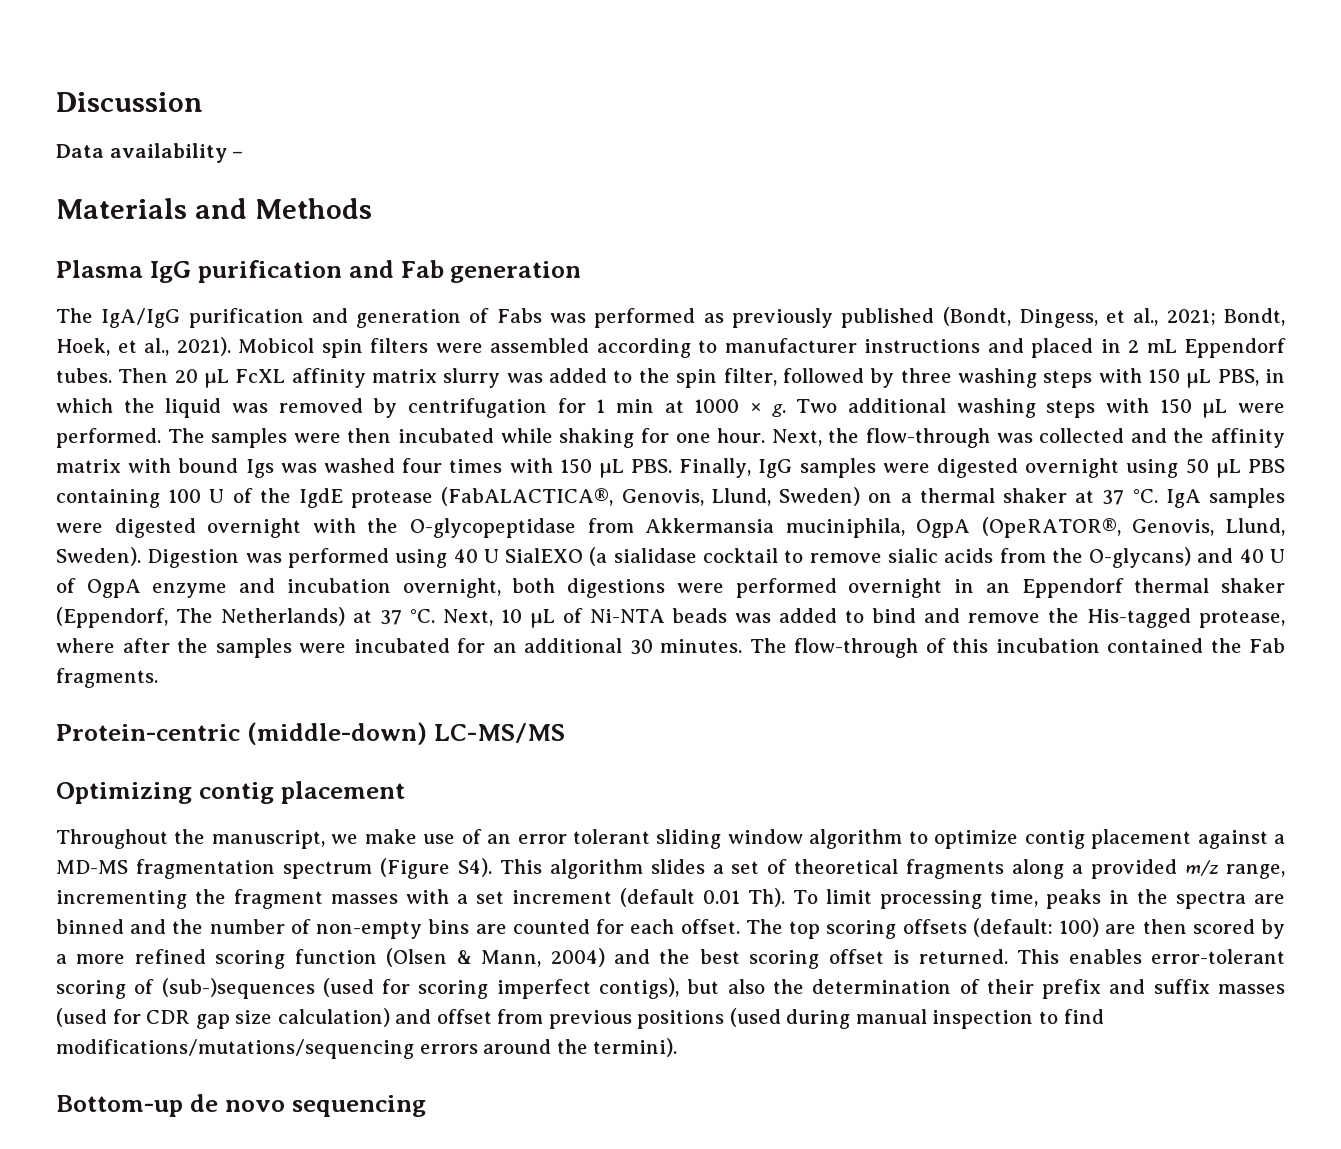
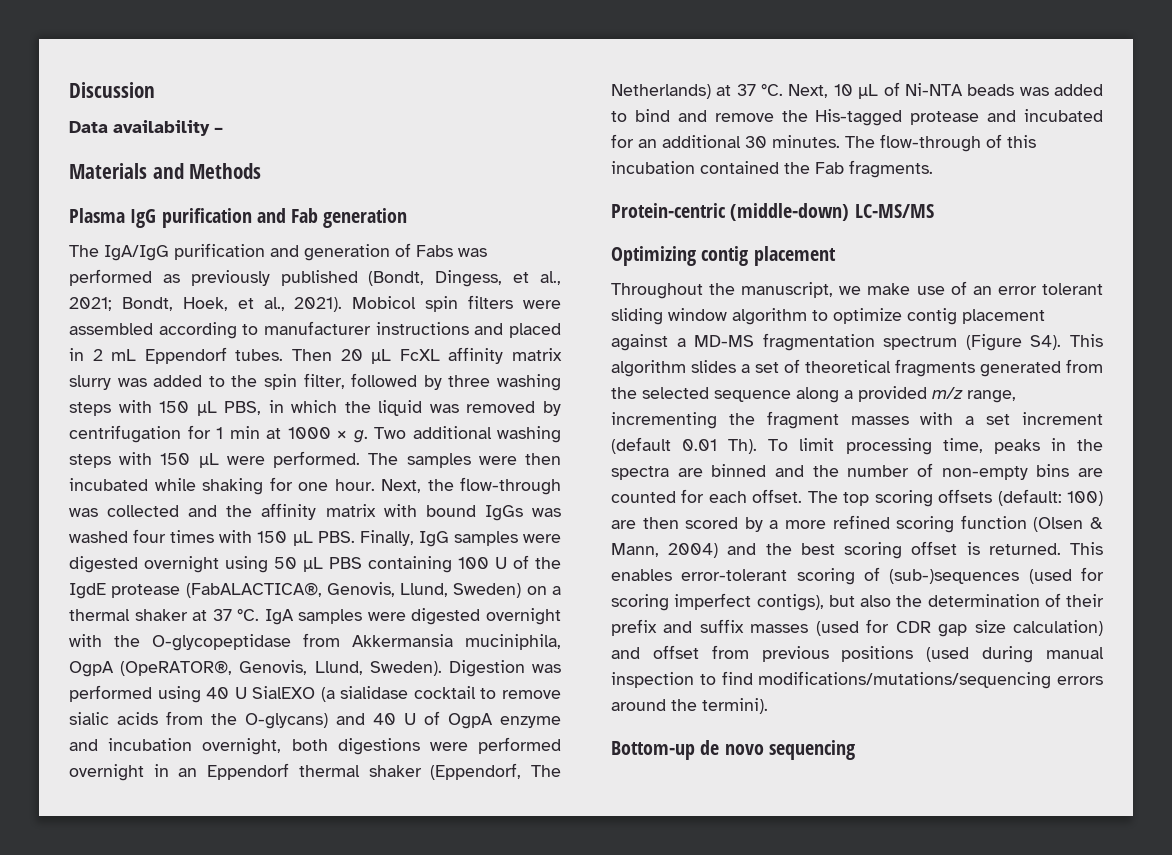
[245,459,274,478] Igs -> [484,505,523,521] IgGs
[1198,610,1285,628] [56,638,347,658] protease, where after the samples were -> [910,110,1017,125] protease and
(1005, 869) none -> [980,359,1103,377] [611,387,791,402] generated from the selected sequence

